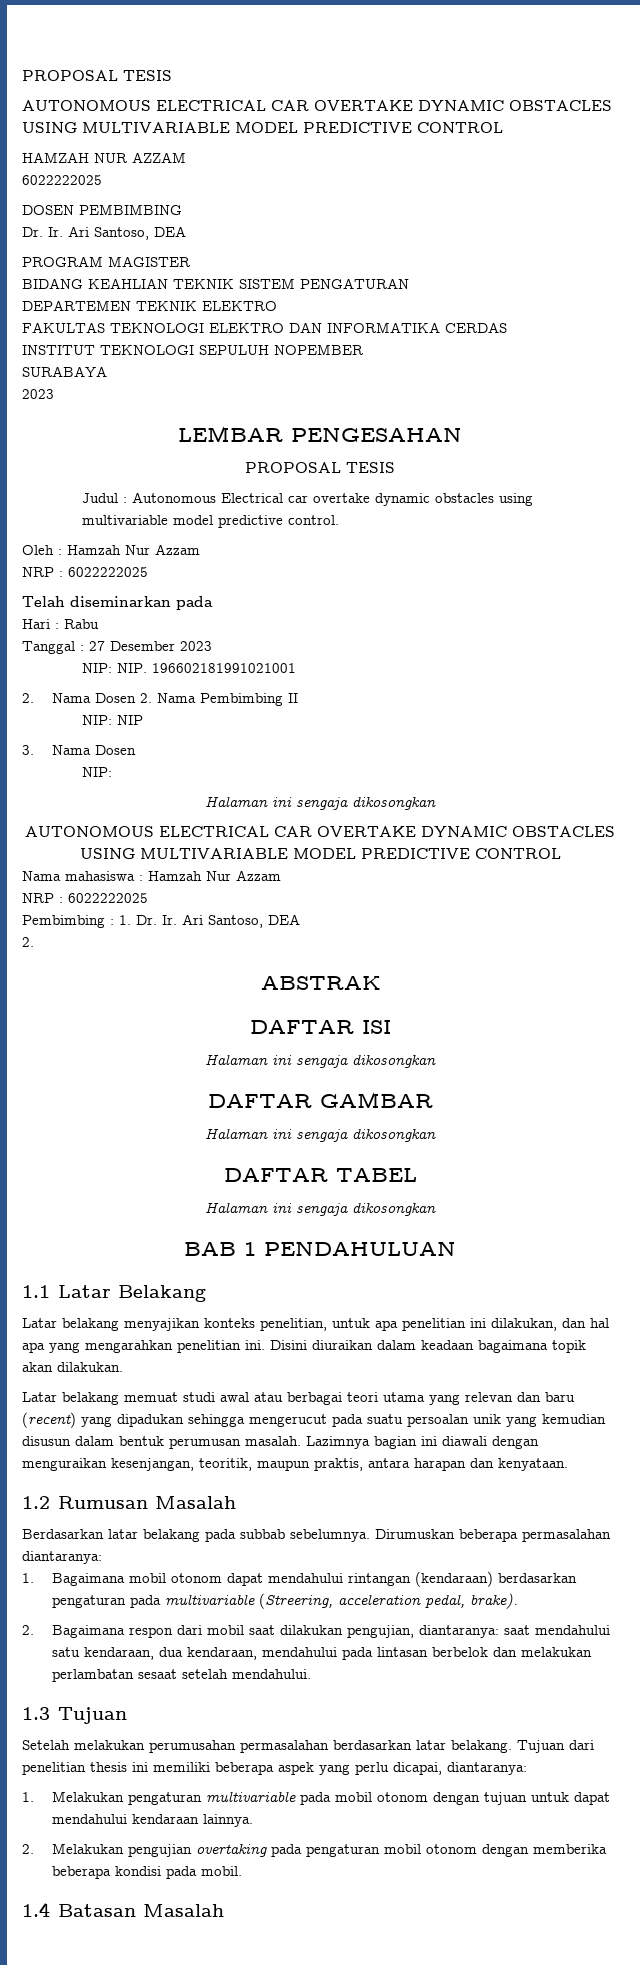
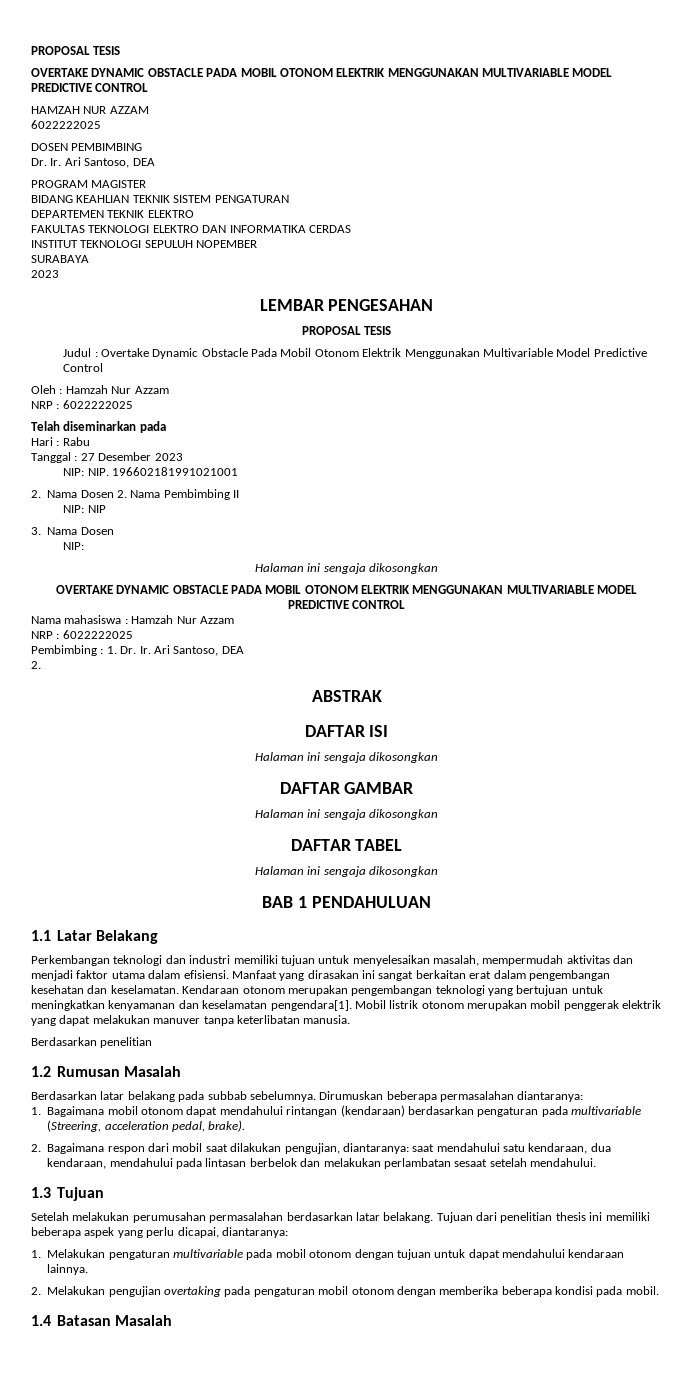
[22,70,172,81] [22,100,612,111] [22,122,77,133] PROPOSAL TESIS // AUTONOMOUS ELECTRICAL CAR OVERTAKE DYNAMIC OBSTACLES USING -> [31,46,121,55] [31,68,479,77] PROPOSAL TESIS // OVERTAKE DYNAMIC OBSTACLE PADA MOBIL OTONOM ELEKTRIK MENGGUNAKAN
[131,492,533,506] [81,515,339,528] Autonomous Electrical car overtake dynamic obstacles using multivariable model predictive control. -> [100,348,647,359] [63,363,104,372] Overtake Dynamic Obstacle Pada Mobil Otonom Elektrik Menggunakan Multivariable Model Predictive Control
[25,826,615,837] [79,848,135,859] AUTONOMOUS ELECTRICAL CAR OVERTAKE DYNAMIC OBSTACLES USING -> [55,585,504,594] OVERTAKE DYNAMIC OBSTACLE PADA MOBIL OTONOM ELEKTRIK MENGGUNAKAN
[22,1318,609,1331] [22,1340,586,1353] [22,1362,123,1372] [22,1392,575,1405] [22,1412,606,1428] [22,1436,539,1449] [22,1458,568,1471] Latar belakang menyajikan konteks penelitian, untuk apa penelitian ini dilakukan, dan hal apa yang mengarahkan penelitian ini. Disini diuraikan dalam keadaan bagaimana topik akan dilakukan. // Latar belakang memuat studi awal atau berbagai teori utama yang relevan dan baru (recent) yang dipadukan sehingga mengerucut pada suatu persoalan unik yang kemudian disusun dalam bentuk perumusan masalah. Lazimnya bagian ini diawali dengan menguraikan kesenjangan, teoritik, maupun praktis, antara harapan dan kenyataan. -> [31,955,634,966] [31,970,610,981] [31,985,603,996] [31,1000,662,1011] [31,1015,351,1026] [31,1037,153,1048] Perkembangan teknologi dan industri memiliki tujuan untuk menyelesaikan masalah, mempermudah aktivitas dan menjadi faktor utama dalam efisiensi. Manfaat yang dirasakan ini sangat berkaitan erat dalam pengembangan kesehatan dan keselamatan. Kendaraan otonom merupakan pengembangan teknologi yang bertujuan untuk meningkatkan kenyamanan dan keselamatan pengendara[1]. Mobil listrik otonom merupakan mobil penggerak elektrik yang dapat melakukan manuver tanpa keterlibatan manusia. // Berdasarkan penelitian

